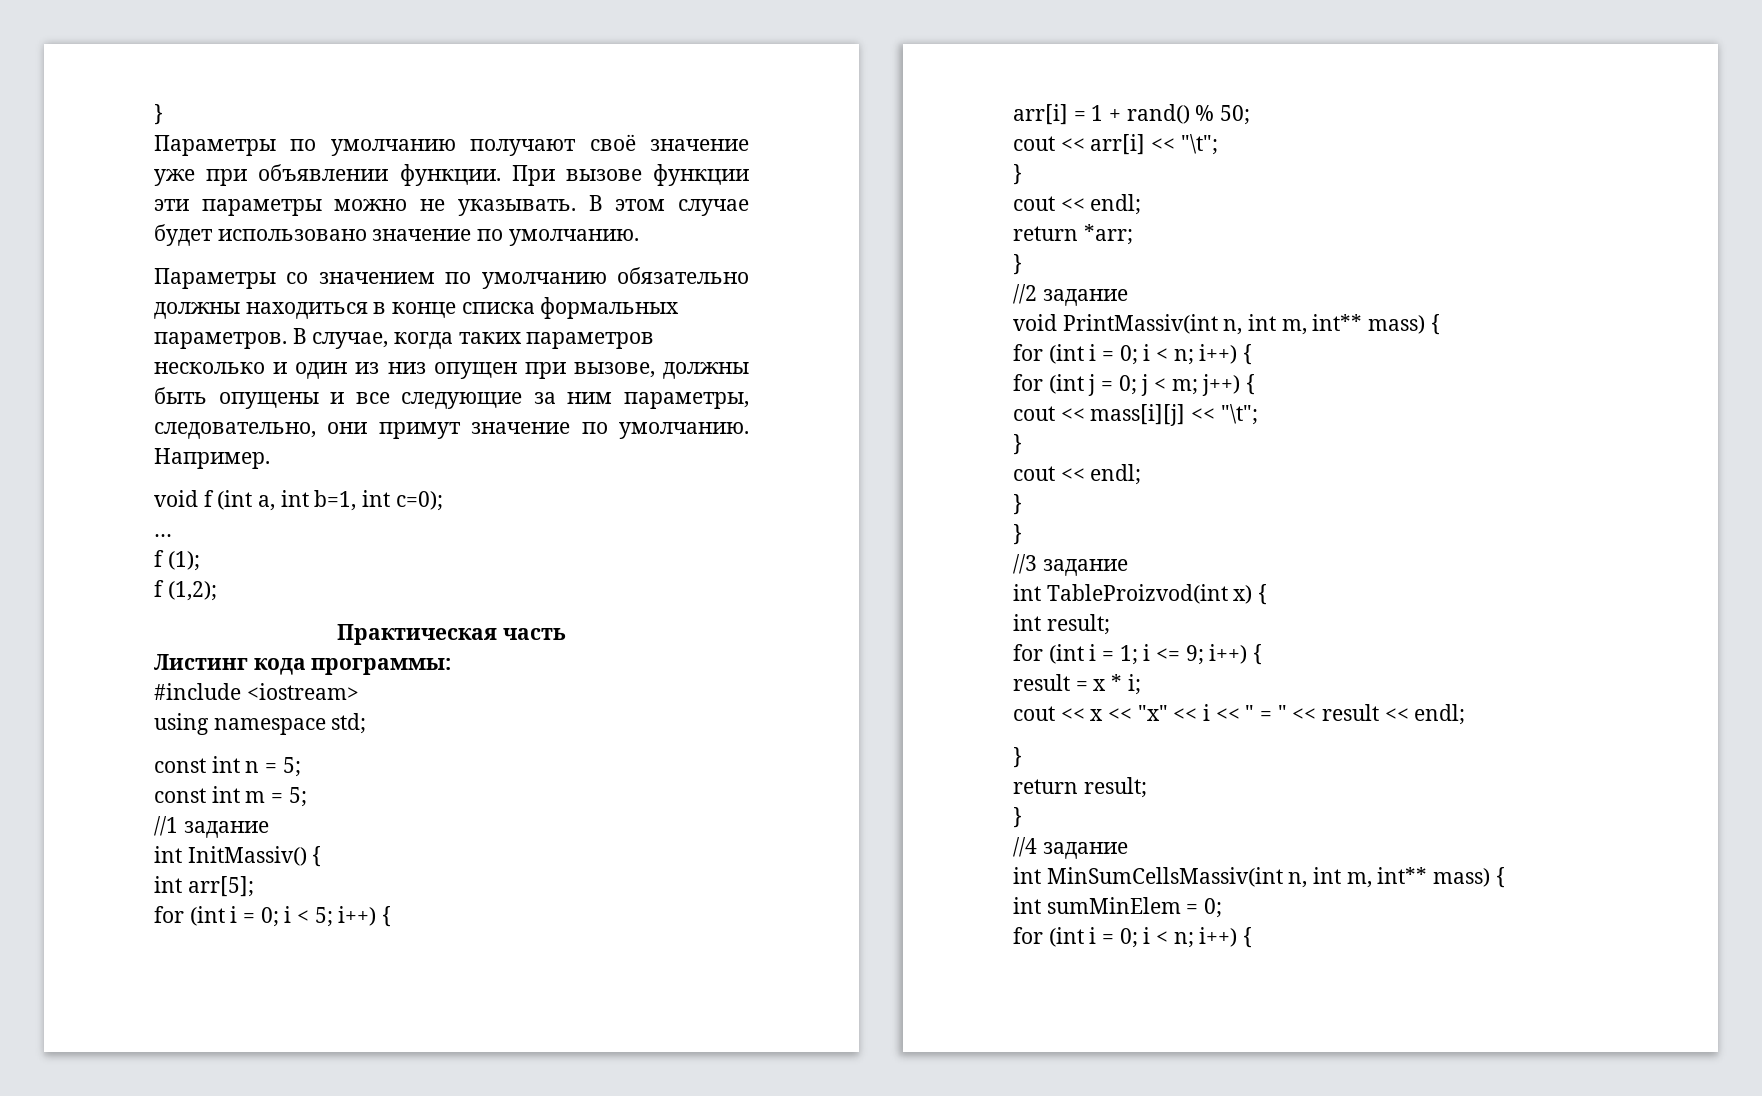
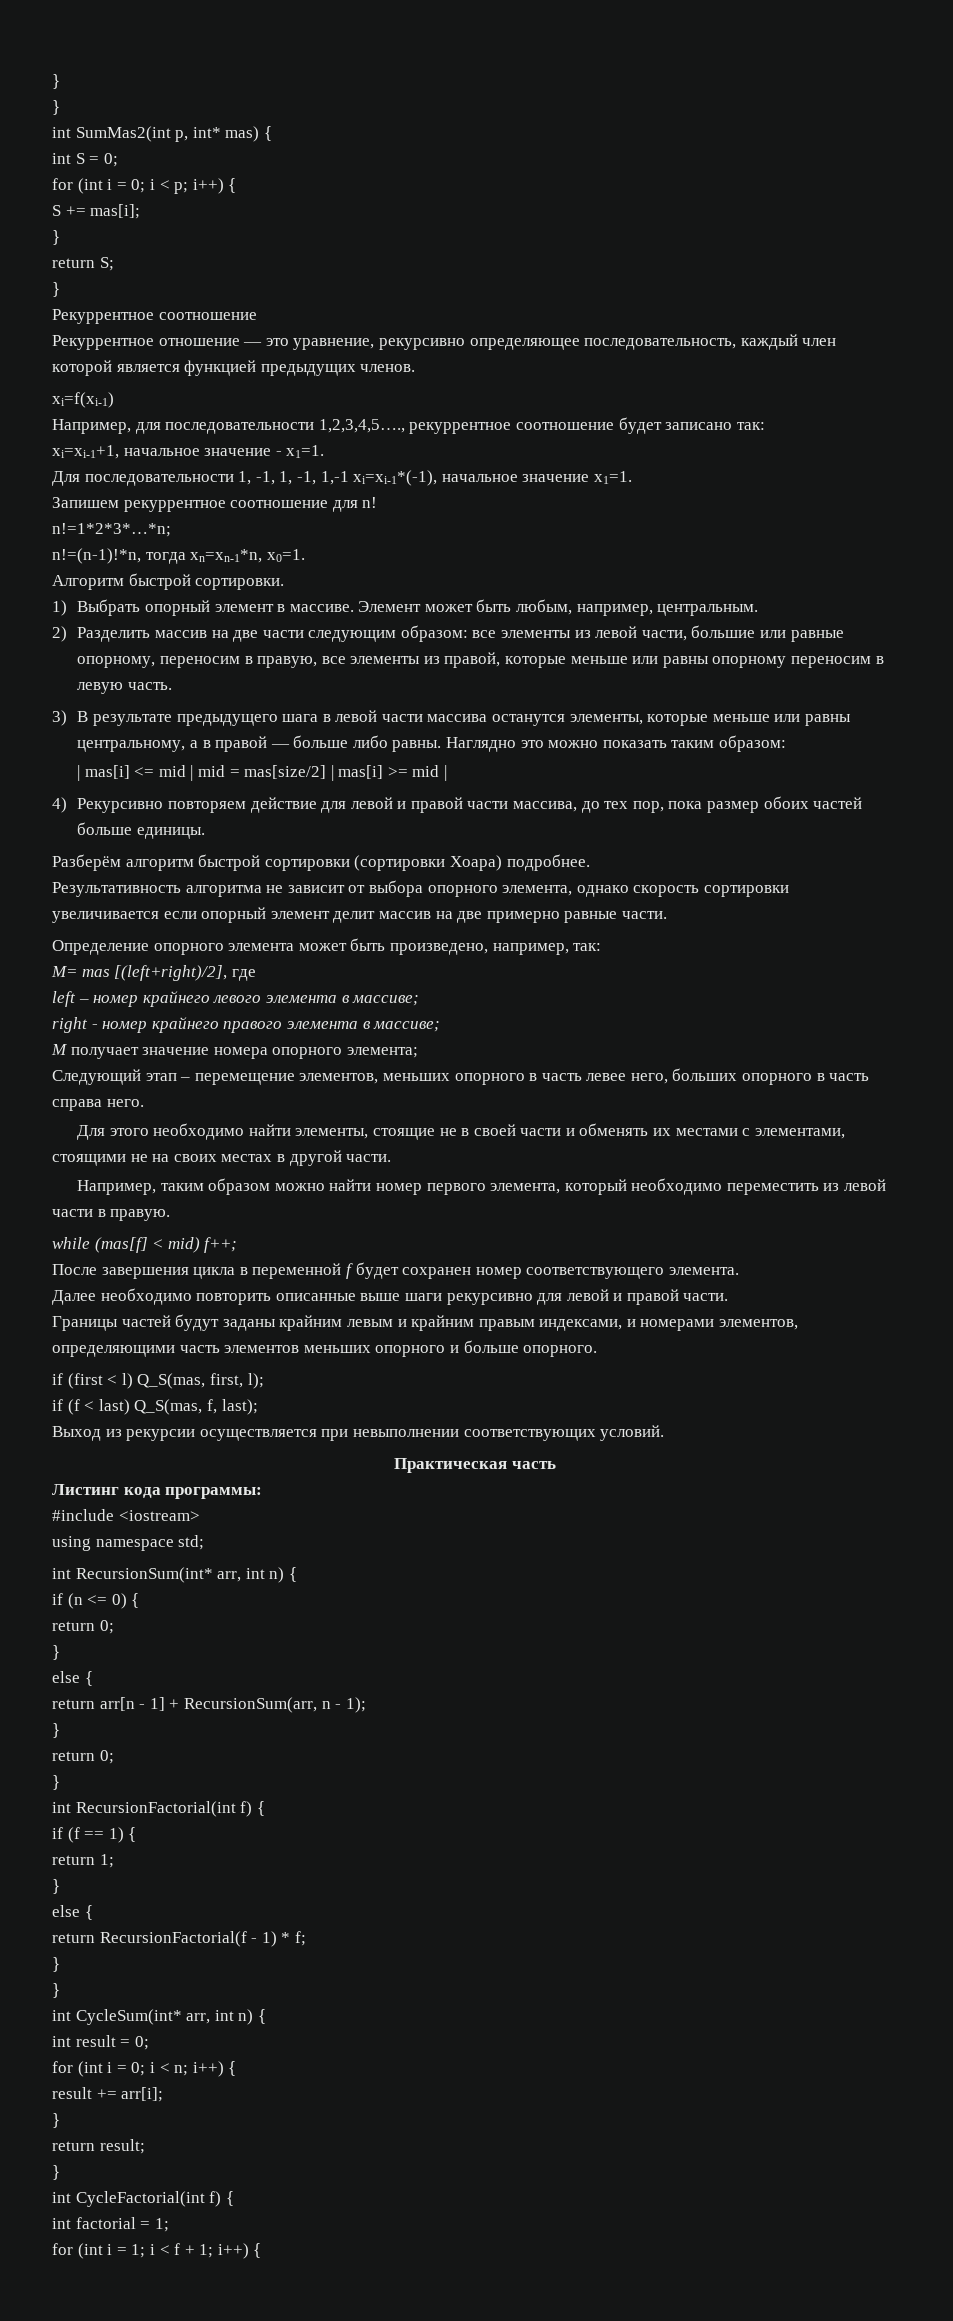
[154,104,163,125] [154,134,749,156] [154,164,749,186] [154,195,749,216] [154,224,639,246] [154,267,749,289] [154,297,680,319] [154,328,655,349] [154,362,749,379] [154,387,749,409] [154,422,749,439] [154,448,270,469] [154,490,443,511] [154,534,172,537] [154,550,200,571] [154,580,217,601] } // Параметры по умолчанию получают своё значение уже при объявлении функции. При вызове функции эти параметры можно не указывать. В этом случае будет использовано значение по умолчанию. // Параметры со значением по умолчанию обязательно должны находиться в конце списка формальных параметров. В случае, когда таких параметров несколько и один из низ опущен при вызове, должны быть опущены и все следующие за ним параметры, следовательно, они примут значение по умолчанию. Например. // void f (int a, int b=1, int с=0); // … // f (1); // f (1,2); -> [52,74,60,89] [52,100,60,115] [52,126,272,142] [52,153,118,167] [52,178,237,194] [52,204,141,219] [52,230,60,245] [52,257,114,271] [52,282,60,297] [52,309,257,324] [52,334,837,350] [52,360,416,376] [52,392,114,408] [52,417,765,434] [52,445,325,459] [52,470,632,486] [52,497,378,512] [52,523,171,537] [52,548,305,564] [52,573,285,590] [52,599,759,616] [52,625,844,642] [77,652,884,668] [77,682,172,694] [52,710,852,726] [77,735,787,752] [76,765,448,781] [52,796,863,813] [77,822,205,839] [52,854,590,871] [52,880,789,897] [52,907,667,923] [52,938,602,955] [51,965,256,981] [52,991,420,1007] [52,1017,441,1033] [51,1044,418,1059] [52,1068,870,1085] [52,1099,144,1111] [76,1123,845,1140] [52,1150,392,1166] [76,1178,887,1195] [52,1209,171,1221] [52,1237,238,1253] [52,1262,739,1279] [52,1288,729,1305] [52,1314,799,1331] [52,1340,598,1357] [52,1373,264,1389] [52,1399,258,1415] [52,1425,665,1441] } // } // int SumMas2(int p, int* mas) { // int S = 0; // for (int i = 0; i < p; i++) { // S += mas[i]; // } // return S; // } // Рекуррентное соотношение // Рекуррентное отношение — это уравнение, рекурсивно определяющее последовательность, каждый член которой является функцией предыдущих членов. // xi=f(xi-1) // Например, для последовательности 1,2,3,4,5…., рекуррентное соотношение будет записано так: // xi=xi-1+1, начальное значение - x1=1. // Для последовательности 1, -1, 1, -1, 1,-1 xi=xi-1*(-1), начальное значение x1=1. // Запишем рекуррентное соотношение для n! // n!=1*2*3*…*n; // n!=(n-1)!*n, тогда xn=xn-1*n, x0=1. // Алгоритм быстрой сортировки. // 1) Выбрать опорный элемент в массиве. Элемент может быть любым, например, центральным. // 2) Разделить массив на две части следующим образом: все элементы из левой части, большие или равные опорному, переносим в правую, все элементы из правой, которые меньше или равны опорному переносим в левую часть. // 3) В результате предыдущего шага в левой части массива останутся элементы, которые меньше или равны центральному, а в правой — больше либо равны. Наглядно это можно показать таким образом: // | mas[i] <= mid | mid = mas[size/2] | mas[i] >= mid | // 4) Рекурсивно повторяем действие для левой и правой части массива, до тех пор, пока размер обоих частей больше единицы. // Разберём алгоритм быстрой сортировки (сортировки Хоара) подробнее. // Результативность алгоритма не зависит от выбора опорного элемента, однако скорость сортировки увеличивается если опорный элемент делит массив на две примерно равные части. // Определение опорного элемента может быть произведено, например, так: // M= mas [(left+right)/2], где // left – номер крайнего левого элемента в массиве; // right - номер крайнего правого элемента в массиве; // M получает значение номера опорного элемента; // Следующий этап – перемещение элементов, меньших опорного в часть левее него, больших опорного в часть справа него. // Для этого необходимо найти элементы, стоящие не в своей части и обменять их местами с элементами, стоящими не на своих местах в другой части. // Например, таким образом можно найти номер первого элемента, который необходимо переместить из левой части в правую. // while (mas[f] < mid) f++; // После завершения цикла в переменной f будет сохранен номер соответствующего элемента. // Далее необходимо повторить описанные выше шаги рекурсивно для левой и правой части. // Границы частей будут заданы крайним левым и крайним правым индексами, и номерами элементов, определяющими часть элементов меньших опорного и больше опорного. // if (first < l) Q_S(mas, first, l); // if (f < last) Q_S(mas, f, last); // Выход из рекурсии осуществляется при невыполнении соответствующих условий.
[154,756,301,777] [154,786,307,807] [154,816,269,838] [154,846,322,867] [154,876,254,897] [154,906,392,927] [1013,104,1251,125] [1013,134,1218,155] [1013,164,1022,185] [1013,194,1142,215] [1013,224,1133,245] [1013,254,1022,275] [1013,284,1128,306] [1013,314,1440,335] [1013,344,1253,365] [1013,374,1256,396] [1013,404,1258,426] [1013,434,1022,455] [1013,464,1142,485] [1013,494,1022,515] [1013,524,1022,545] [1013,554,1128,576] [1013,584,1268,605] [1013,614,1110,635] [1013,644,1263,665] [1013,674,1141,695] [1013,704,1466,725] [1013,747,1022,768] [1013,777,1147,798] [1013,807,1022,828] [1013,837,1128,859] [1013,867,1505,888] [1013,897,1181,914] const int n = 5; // const int m = 5; // //1 задание // int InitMassiv() { // int arr[5]; // for (int i = 0; i < 5; i++) { // arr[i] = 1 + rand() % 50; // cout << arr[i] << "\t"; // } // cout << endl; // return *arr; // } // //2 задание // void PrintMassiv(int n, int m, int** mass) { // for (int i = 0; i < n; i++) { // for (int j = 0; j < m; j++) { // cout << mass[i][j] << "\t"; // } // cout << endl; // } // } // //3 задание // int TableProizvod(int x) { // int result; // for (int i = 1; i <= 9; i++) { // result = x * i; // cout << x << "x" << i << " = " << result << endl; // } // return result; // } // //4 задание // int MinSumCellsMassiv(int n, int m, int** mass) { // int sumMinElem -> [52,1567,297,1583] [52,1593,140,1609] [52,1620,114,1634] [52,1645,60,1660] [52,1671,93,1686] [52,1697,366,1713] [52,1723,60,1738] [52,1750,114,1764] [52,1775,60,1790] [52,1801,265,1817] [52,1827,137,1843] [52,1854,114,1868] [52,1879,60,1894] [52,1905,93,1920] [52,1931,306,1947] [52,1957,60,1972] [52,1983,60,1998] [52,2009,266,2025] [52,2035,116,2047] int RecursionSum(int* arr, int n) { // if (n <= 0) { // return 0; // } // else { // return arr[n - 1] + RecursionSum(arr, n - 1); // } // return 0; // } // int RecursionFactorial(int f) { // if (f == 1) { // return 1; // } // else { // return RecursionFactorial(f - 1) * f; // } // } // int CycleSum(int* arr, int n) { // int result
(1253, 937) none -> [52,2087,164,2102] [52,2113,60,2128] [52,2139,145,2154] [52,2165,60,2180] [52,2191,234,2207] [52,2217,169,2232] [52,2243,262,2259] // result += arr[i]; // } // return result; // } // int CycleFactorial(int f) { // int factorial = 1; // for (int i = 1; i < f + 1; i++) {

